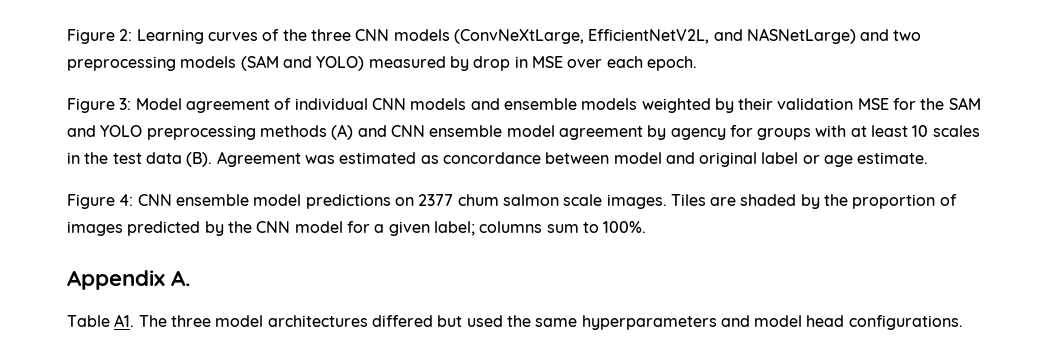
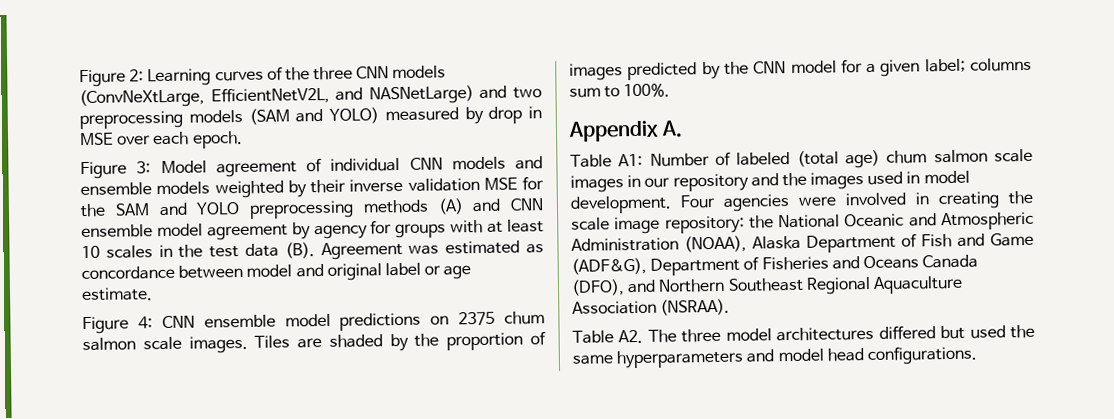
(774, 104) none -> [349,178,404,192] inverse
[418,194,454,206] 2377 -> [458,311,496,326] 2375
[114,314,135,327] A1. -> [618,148,1033,169] [570,170,970,193] [570,190,1033,214] [571,211,1034,235] [571,232,1034,253] [571,254,979,276] [571,275,963,296] [572,298,731,316] [572,329,644,344] A1: Number of labeled (total age) chum salmon scale images in our repository and the images used in model development. Four agencies were involved in creating the scale image repository: the National Oceanic and Atmospheric Administration (NOAA), Alaska Department of Fish and Game (ADF&G), Department of Fisheries and Oceans Canada (DFO), and Northern Southeast Regional Aquaculture Association (NSRAA). // Table A2.

